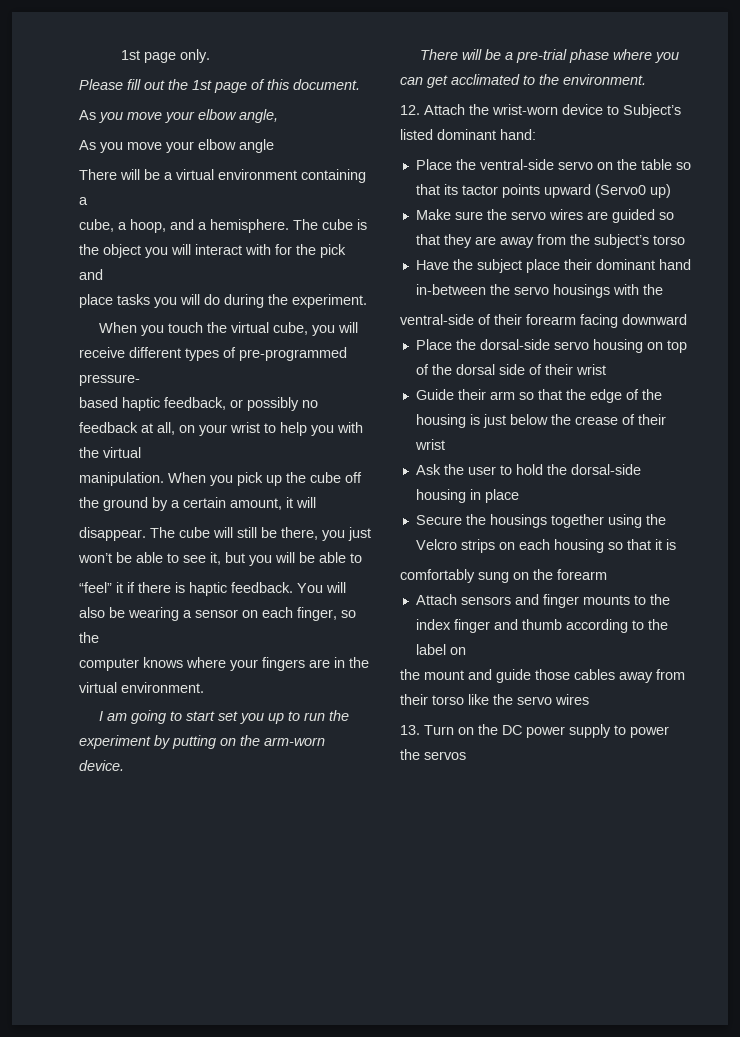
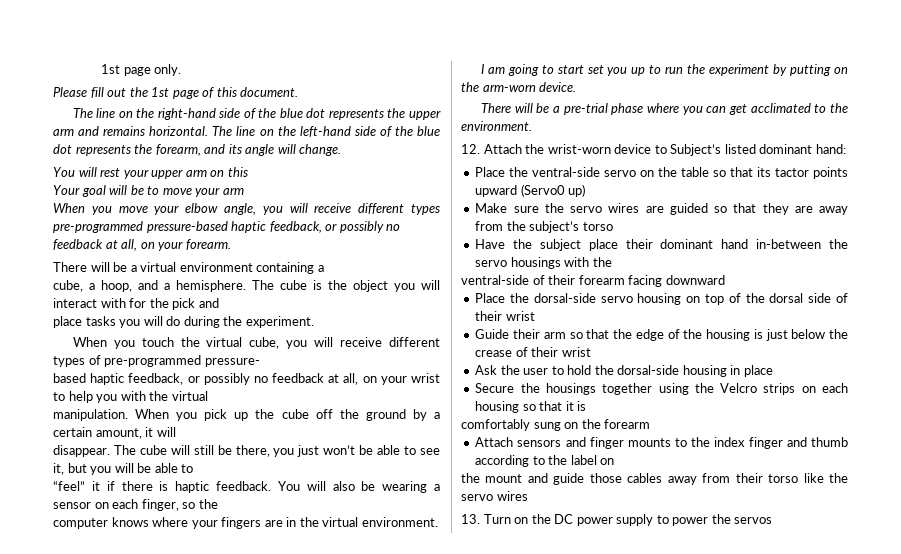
[79,110,96,120] As -> [72,108,442,120] [53,126,440,137] [53,144,342,156] [53,167,248,179] [53,185,244,197] [53,203,85,213] The line on the right-hand side of the blue dot represents the upper arm and remains horizontal. The line on the left-hand side of the blue dot represents the forearm, and its angle will change. // You will rest your upper arm on this // Your goal will be to move your arm // When
[79,139,274,153] // As you move your elbow angle -> [262,203,441,215] [53,221,401,233] [53,239,231,251] you will receive different types pre-programmed pressure-based haptic feedback, or possibly no feedback at all, on your forearm.

